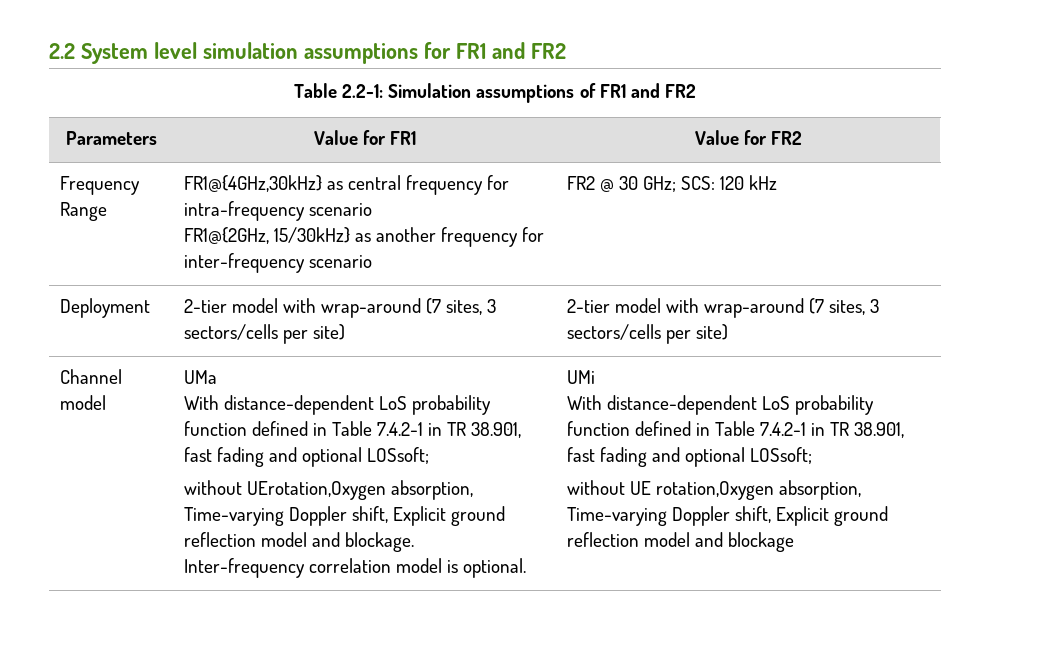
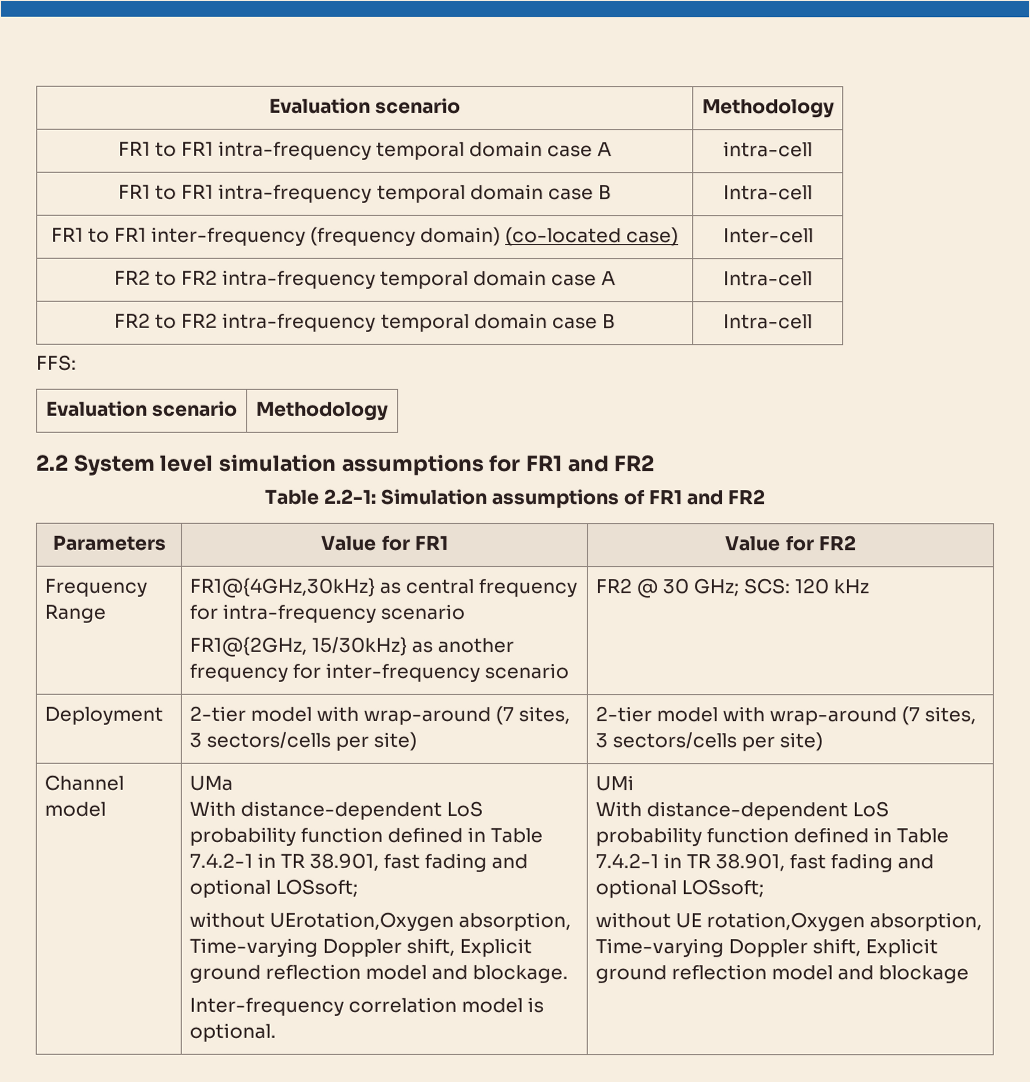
(49, 51) none -> [268,97,462,114] [701,99,835,119] [117,140,613,160] [723,141,813,158] [118,183,612,203] [723,185,813,201] [50,226,680,247] [722,228,814,244] [113,269,617,289] [723,271,813,287] [114,312,616,332] [723,314,813,330] [36,354,77,371] [45,400,239,417] [256,401,389,421] Evaluation scenario | Methodology // FR1 to FR1 intra-frequency temporal domain case A | intra-cell // FR1 to FR1 intra-frequency temporal domain case B | Intra-cell // FR1 to FR1 inter-frequency (frequency domain) (co-located case) | Inter-cell // FR2 to FR2 intra-frequency temporal domain case A | Intra-cell // FR2 to FR2 intra-frequency temporal domain case B | Intra-cell // FFS: // Evaluation scenario | Methodology //

